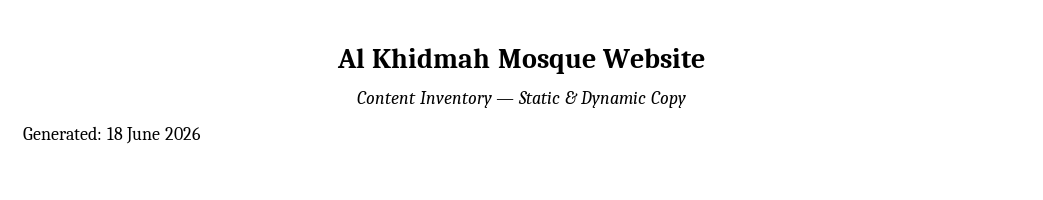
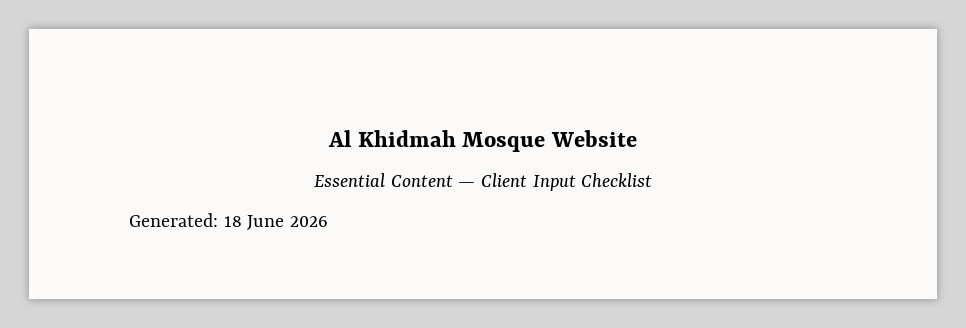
[356,91,687,108] Content Inventory — Static & Dynamic Copy -> [313,173,653,191] Essential Content — Client Input Checklist

